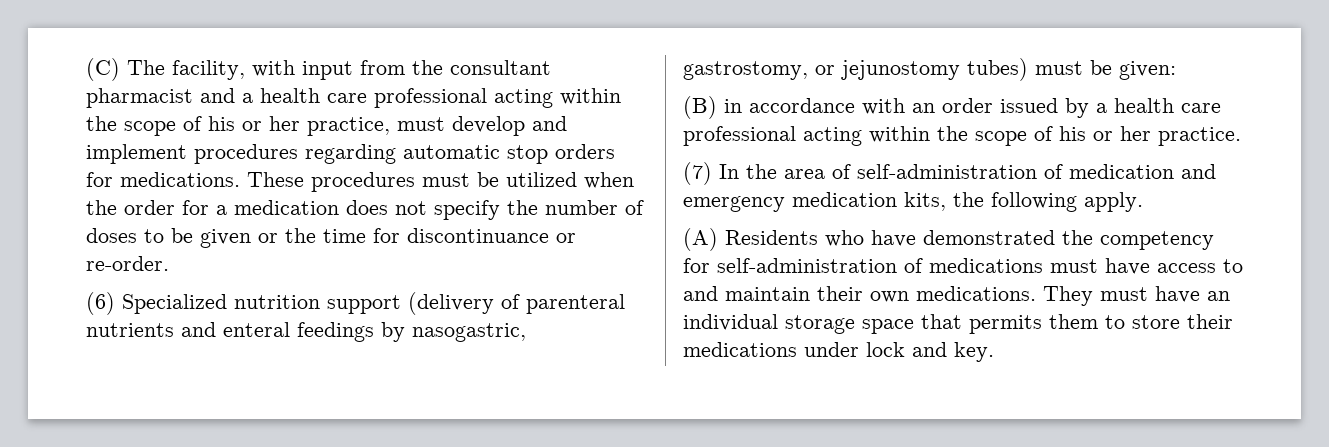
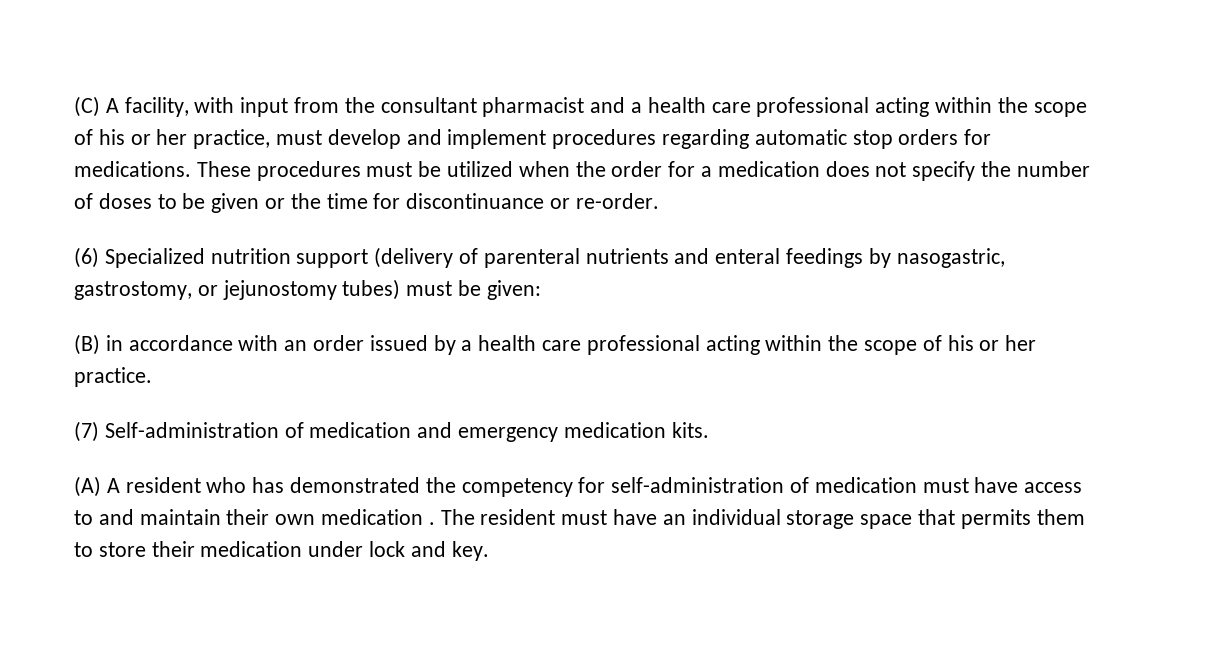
[127,60,165,75] The -> [105,98,119,113] A
[719,164,1037,179] In the area of self-administration -> [104,422,279,438] Self-administration
[904,192,1143,212] [683,228,916,251] kits, the following apply. // (A) Residents who have -> [671,422,709,438] [74,476,285,497] kits. // (A) A resident who has
[929,258,1043,273] medications -> [814,477,917,493] medication
[916,286,1093,306] medications. They -> [321,509,556,525] medication . The resident
[683,342,797,357] medications -> [200,541,303,557] medication

